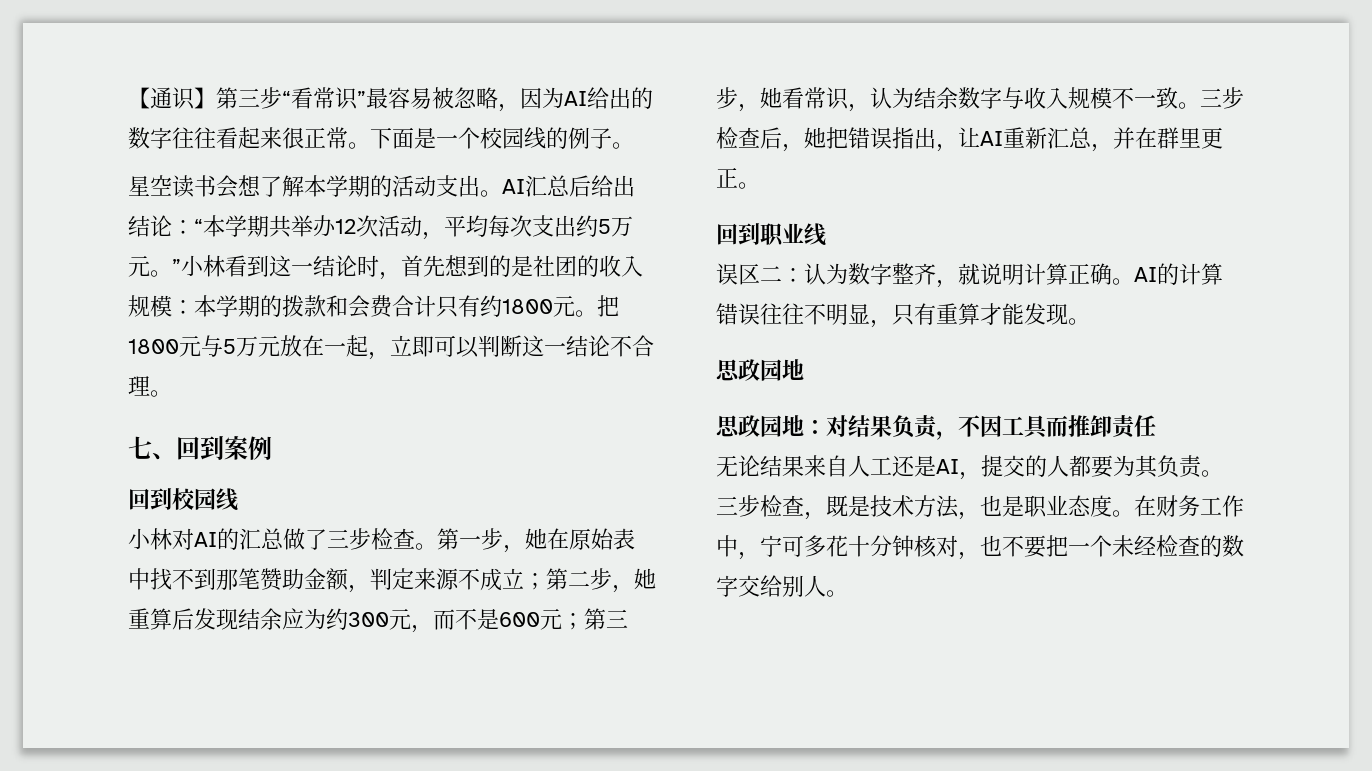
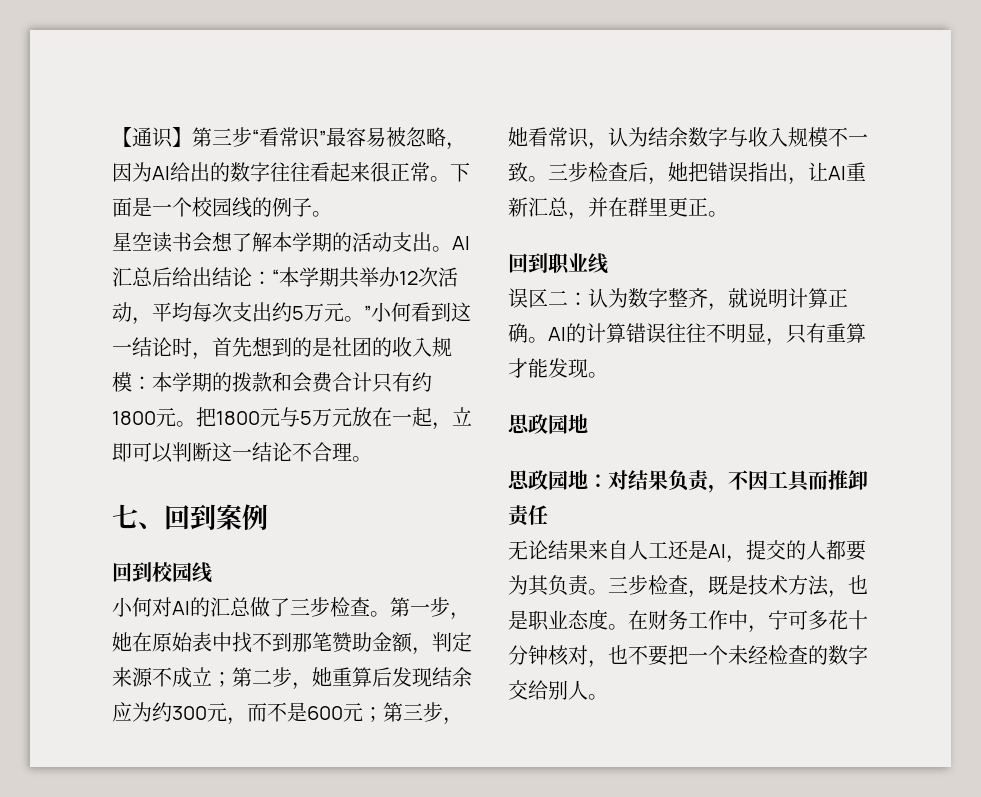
[203,255,225,277] 林 -> [391,302,411,322] 何
[150,528,172,550] 林 -> [132,597,152,617] 何

